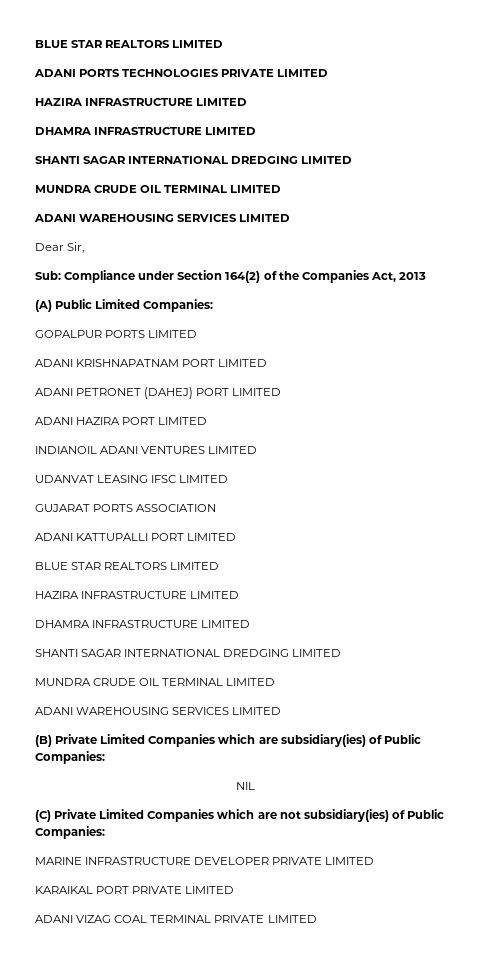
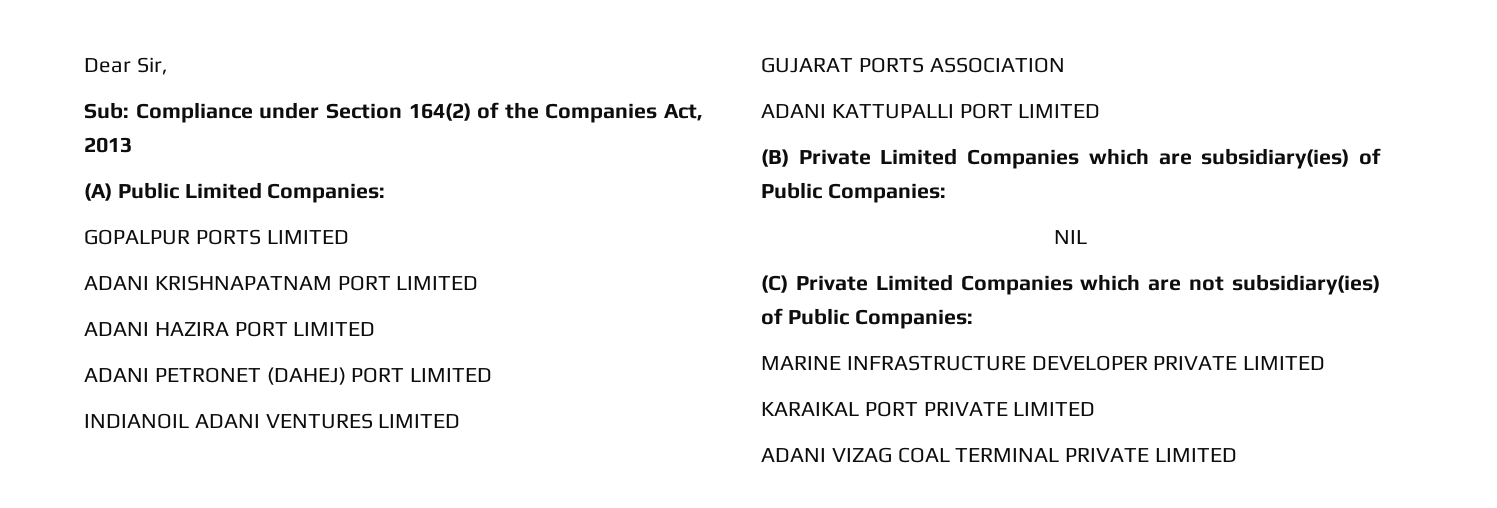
[35,40,224,48] [34,69,329,77] [35,98,248,106] [35,127,257,135] [35,156,353,164] [35,185,282,193] [34,214,291,222] BLUE STAR REALTORS LIMITED // ADANI PORTS TECHNOLOGIES PRIVATE LIMITED // HAZIRA INFRASTRUCTURE LIMITED // DHAMRA INFRASTRUCTURE LIMITED // SHANTI SAGAR INTERNATIONAL DREDGING LIMITED // MUNDRA CRUDE OIL TERMINAL LIMITED // ADANI WAREHOUSING SERVICES LIMITED // -> (84, 65) none
[76,387,282,399] [35,417,121,425] PETRONET (DAHEJ) PORT LIMITED // ADANI HAZIRA -> [154,321,376,337] [84,367,346,385] HAZIRA PORT LIMITED // ADANI PETRONET (DAHEJ)
[35,475,229,483] // UDANVAT LEASING IFSC LIMITED -> (461, 421) none
[35,562,220,570] [35,591,240,599] [35,620,251,628] [35,649,342,657] [35,678,276,686] [35,707,282,715] // BLUE STAR REALTORS LIMITED // HAZIRA INFRASTRUCTURE LIMITED // DHAMRA INFRASTRUCTURE LIMITED // SHANTI SAGAR INTERNATIONAL DREDGING LIMITED // MUNDRA CRUDE OIL TERMINAL LIMITED // ADANI WAREHOUSING SERVICES LIMITED -> (1101, 111) none

